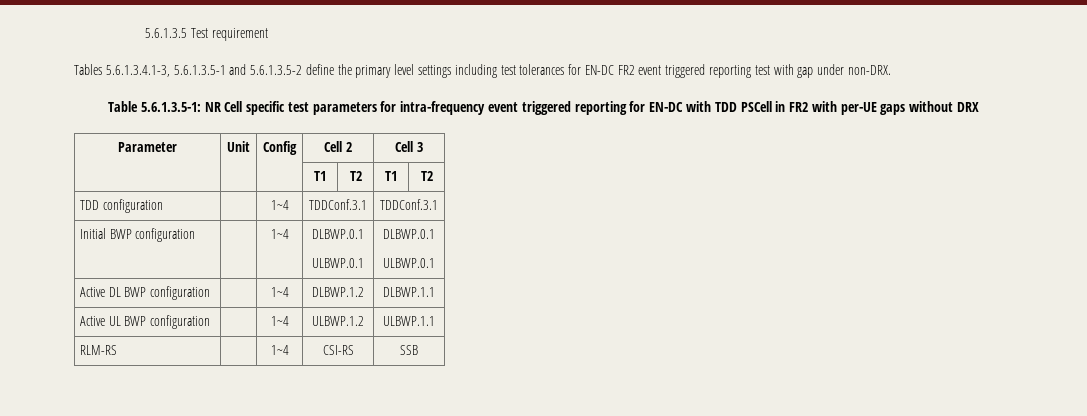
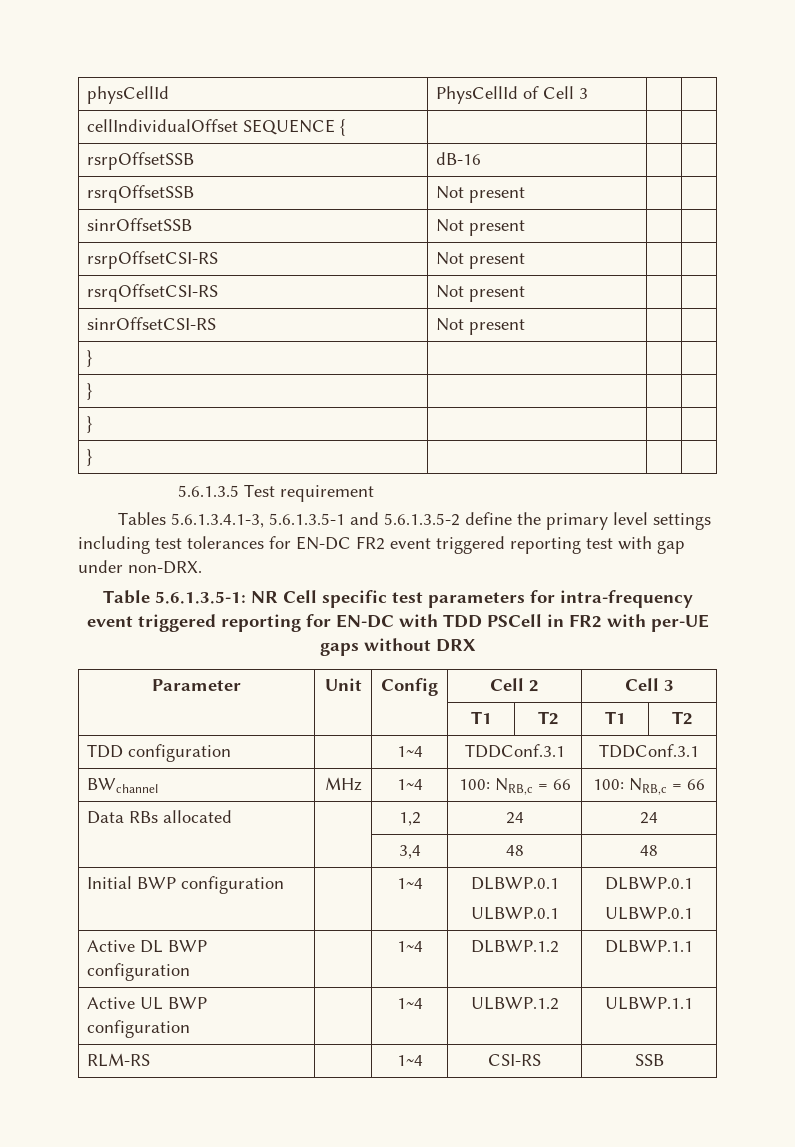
(145, 33) none -> [87,86,170,104] [436,86,589,104] [87,119,346,136] [87,152,195,170] [436,152,482,165] [87,185,195,203] [436,186,526,203] [87,218,193,231] [436,219,526,236] [87,251,219,269] [436,252,526,269] [87,284,219,302] [436,285,526,302] [87,317,217,330] [436,318,526,335] [87,350,93,367] [87,383,93,400] [87,416,93,433] [87,449,93,466] physCellId | PhysCellId of Cell 3 | | // cellIndividualOffset SEQUENCE { | | | // rsrpOffsetSSB | dB-16 | | // rsrqOffsetSSB | Not present | | // sinrOffsetSSB | Not present | | // rsrpOffsetCSI-RS | Not present | | // rsrqOffsetCSI-RS | Not present | | // sinrOffsetCSI-RS | Not present | | // } | | | // } | | | // } | | | // } | | | //
(438, 204) none -> [87,778,159,793] [324,777,362,791] [396,779,423,790] [458,778,571,795] [593,778,705,795] [87,810,233,824] [398,812,421,826] [505,812,524,824] [640,812,658,824] [398,845,421,859] [505,845,524,856] [640,845,658,856] // BWchannel | MHz | 1~4 | 100: NRB,c = 66 | 100: NRB,c = 66 // Data RBs allocated | | 1,2 | 24 | 24 // | | 3,4 | 48 | 48

